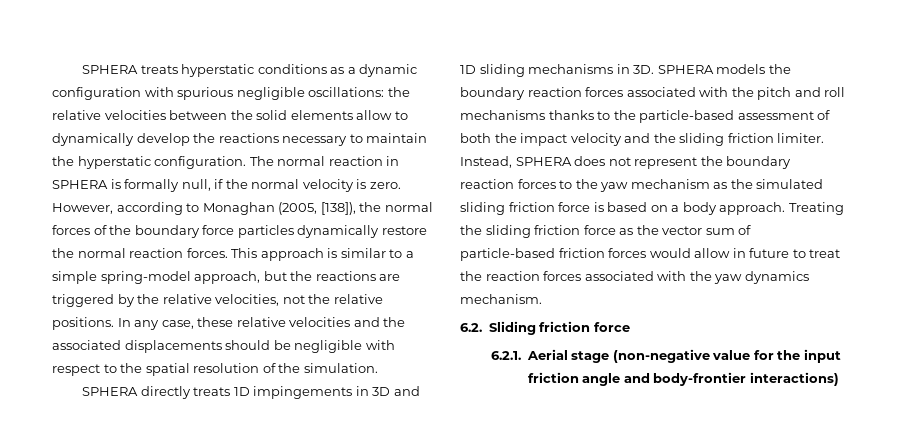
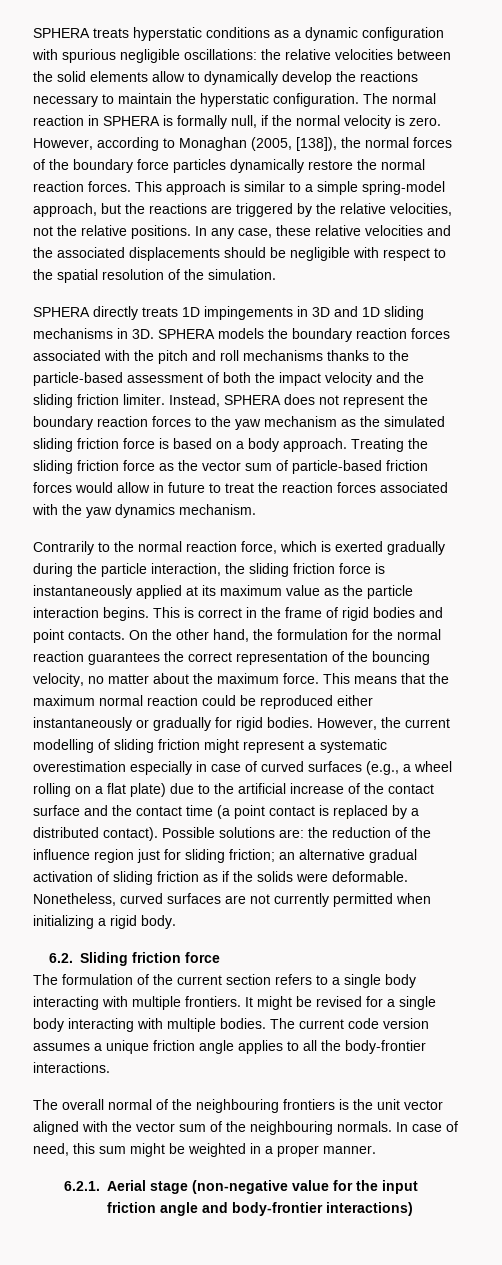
[460,321,630,335] 6.2. Sliding friction force -> [33,541,445,555] [33,563,385,577] [33,585,413,599] [33,607,443,621] [33,629,441,643] [33,651,430,665] [33,673,449,687] [33,695,373,709] [33,717,450,731] [33,739,387,753] [33,761,452,775] [33,783,434,797] [33,805,419,819] [33,827,431,841] [33,849,417,863] [33,871,408,885] [33,893,431,907] [33,915,176,929] [48,952,220,966] [33,974,416,988] [33,996,436,1010] [33,1018,429,1032] [33,1040,426,1054] [33,1062,110,1073] [33,1099,443,1113] [33,1121,458,1135] [33,1143,376,1157] Contrarily to the normal reaction force, which is exerted gradually during the particle interaction, the sliding friction force is instantaneously applied at its maximum value as the particle interaction begins. This is correct in the frame of rigid bodies and point contacts. On the other hand, the formulation for the normal reaction guarantees the correct representation of the bouncing velocity, no matter about the maximum force. This means that the maximum normal reaction could be reproduced either instantaneously or gradually for rigid bodies. However, the current modelling of sliding friction might represent a systematic overestimation especially in case of curved surfaces (e.g., a wheel rolling on a flat plate) due to the artificial increase of the contact surface and the contact time (a point contact is replaced by a distributed contact). Possible solutions are: the reduction of the influence region just for sliding friction; an alternative gradual activation of sliding friction as if the solids were deformable. Nonetheless, curved surfaces are not currently permitted when initializing a rigid body. // 6.2. Sliding friction force // The formulation of the current section refers to a single body interacting with multiple frontiers. It might be revised for a single body interacting with multiple bodies. The current code version assumes a unique friction angle applies to all the body-frontier interactions. // The overall normal of the neighbouring frontiers is the unit vector aligned with the vector sum of the neighbouring normals. In case of need, this sum might be weighted in a proper manner.

